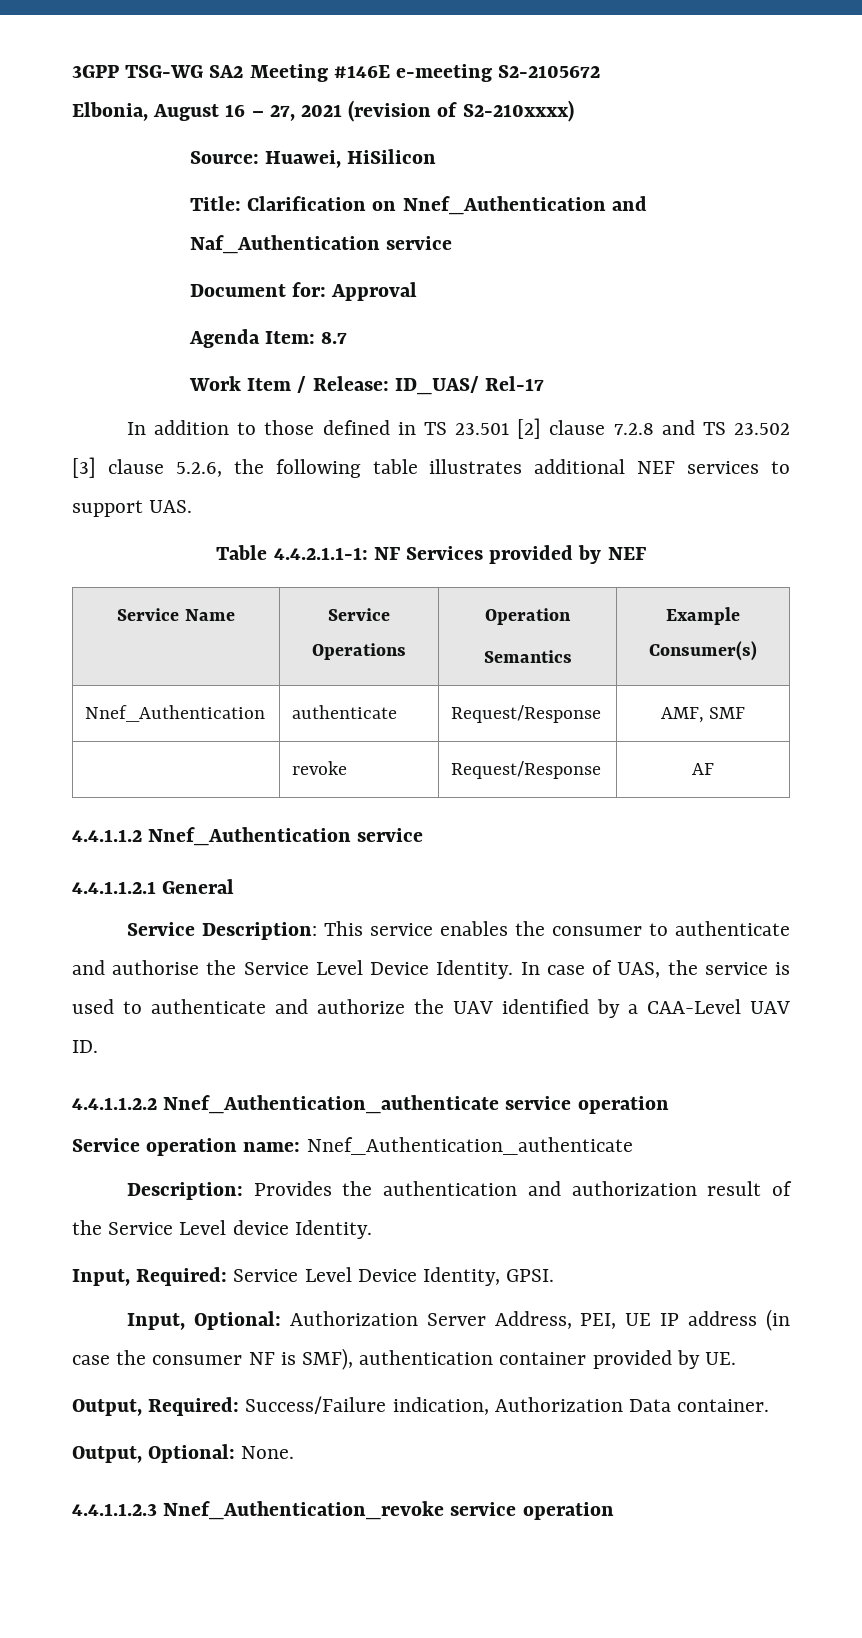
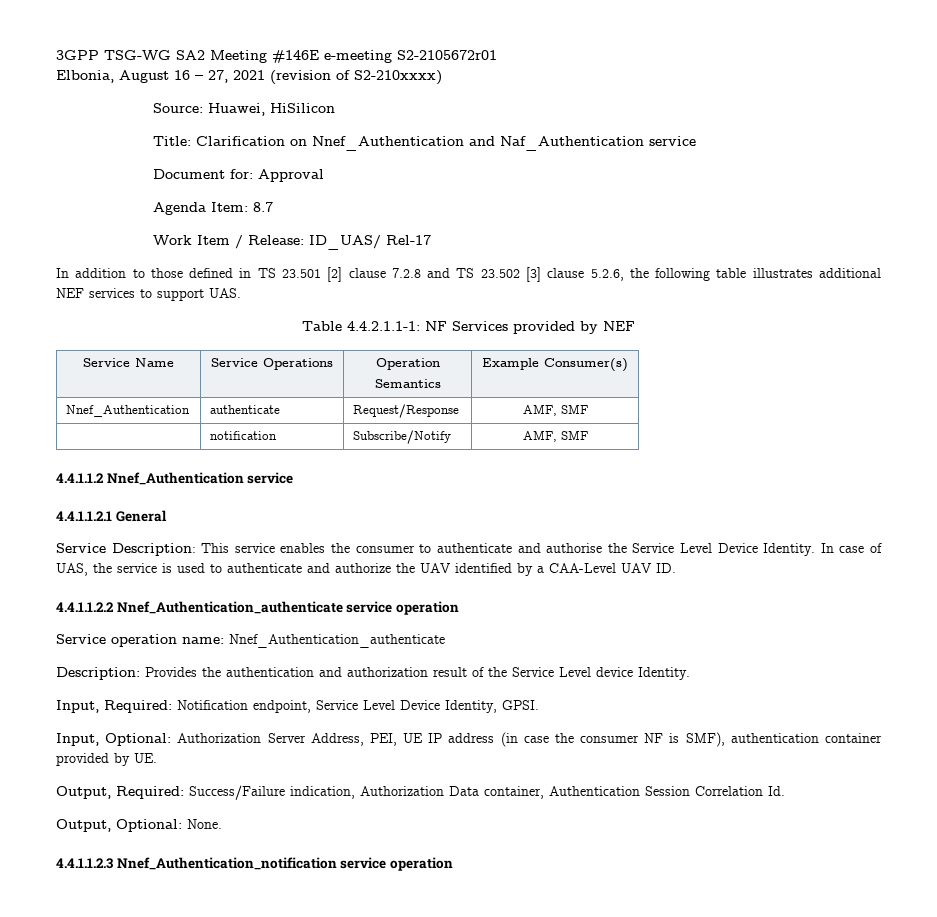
[498,65,601,78] S2-2105672 -> [397,50,497,60] S2-2105672r01
[292,761,348,775] [451,761,602,779] [692,763,714,775] revoke | Request/Response | AF -> [210,431,278,440] [353,430,452,444] [522,430,588,442] notification | Subscribe/Notify | AMF, SMF
(228, 1276) none -> [177,700,311,713] Notification endpoint,
[677,1399,770,1412] container. -> [484,786,785,799] container, Authentication Session Correlation Id.
[163,1501,445,1520] Nnef_Authentication_revoke -> [116,857,337,870] Nnef_Authentication_notification

